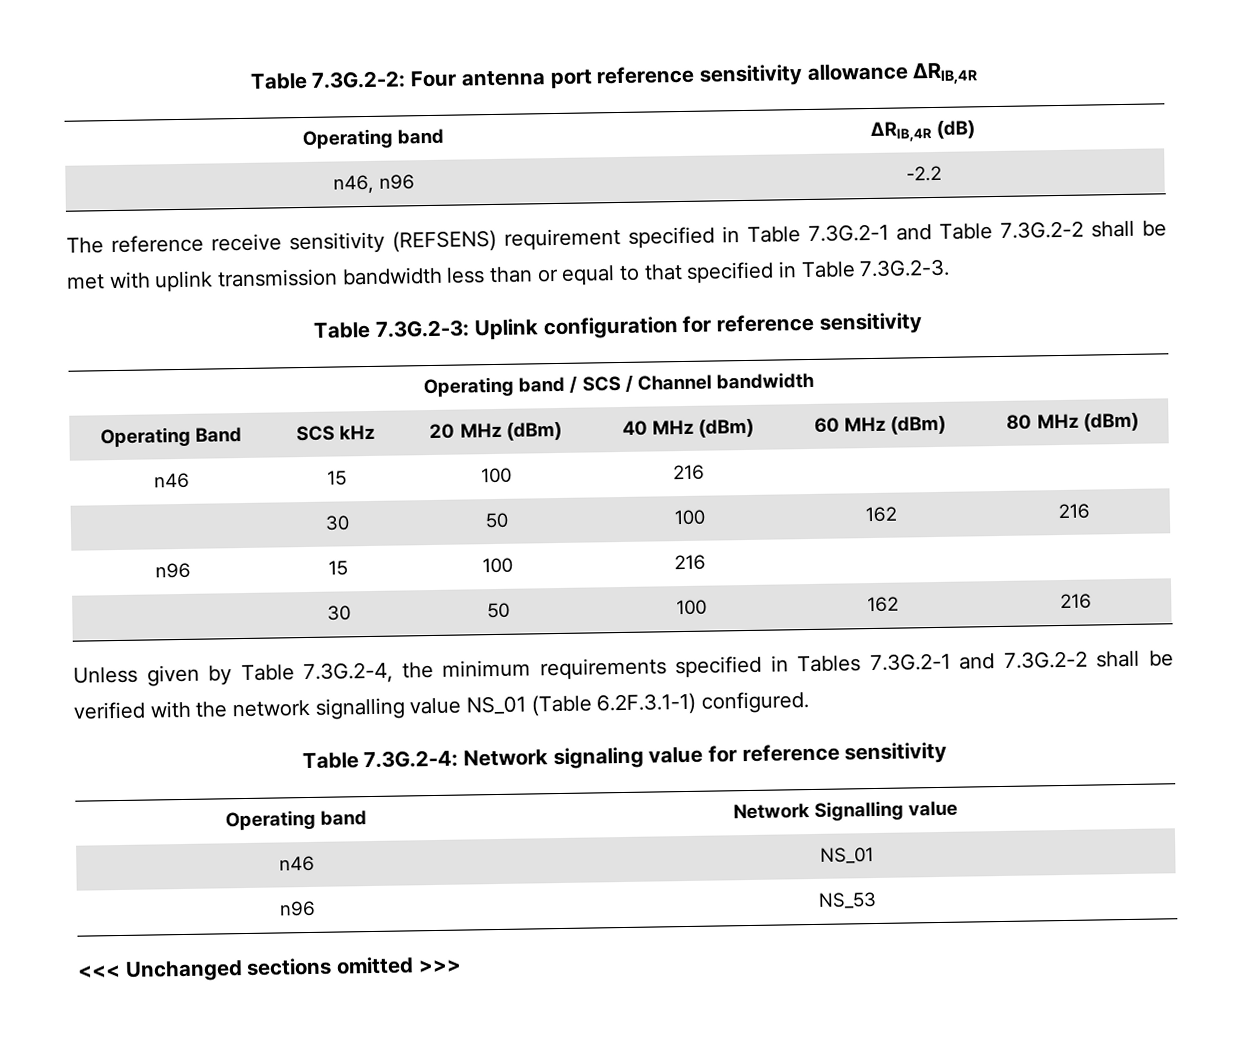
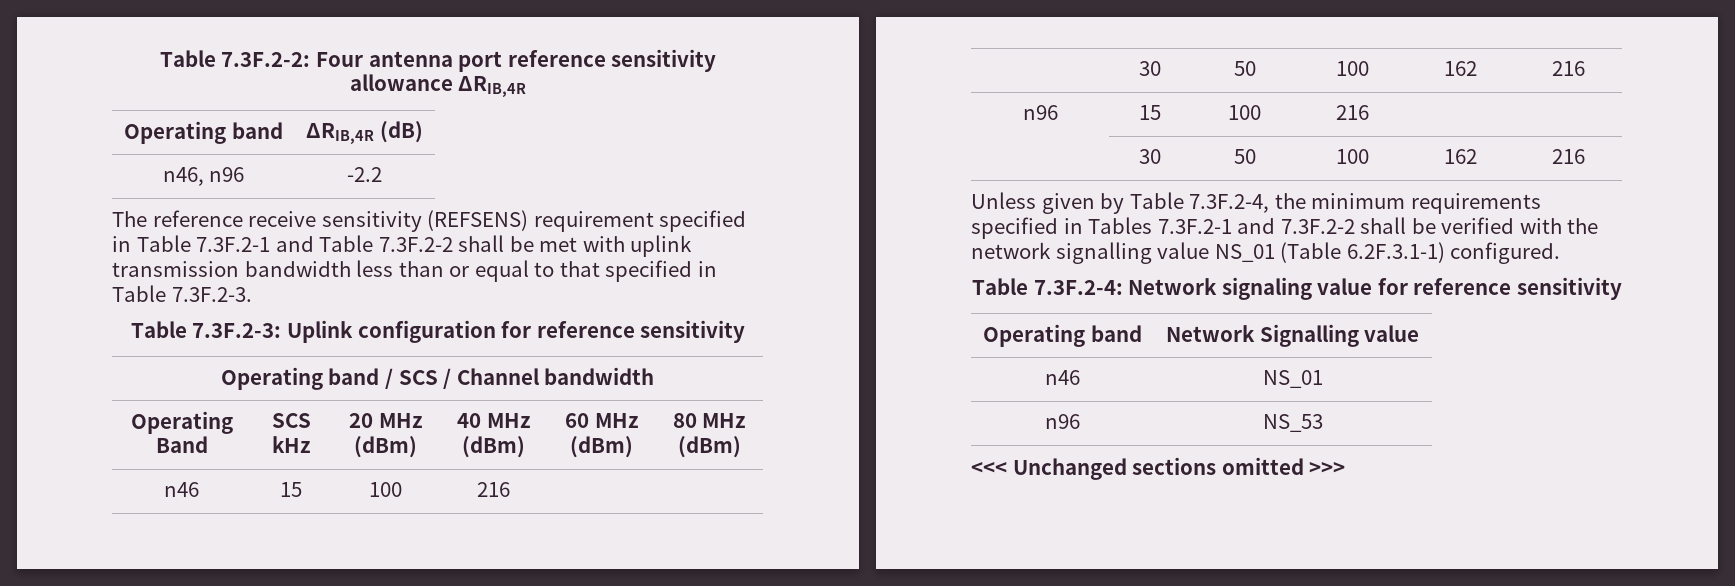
[249,70,407,90] Table 7.3G.2-2: -> [159,50,311,67] Table 7.3F.2-2:
[808,223,889,242] 7.3G.2-1 -> [196,237,271,252] 7.3F.2-1
[1000,220,1084,239] 7.3G.2-2 -> [378,237,453,252] 7.3F.2-2
[859,258,951,278] [313,319,470,339] 7.3G.2-3. // Table 7.3G.2-3: -> [171,287,252,302] [130,321,282,338] 7.3F.2-3. // Table 7.3F.2-3:
[303,661,394,685] 7.3G.2-4, -> [1189,194,1270,213] 7.3F.2-4,
[869,650,1088,672] 7.3G.2-1 and 7.3G.2-2 -> [1157,218,1355,234] 7.3F.2-1 and 7.3F.2-2
[363,749,459,769] 7.3G.2-4: -> [1033,280,1123,295] 7.3F.2-4:

